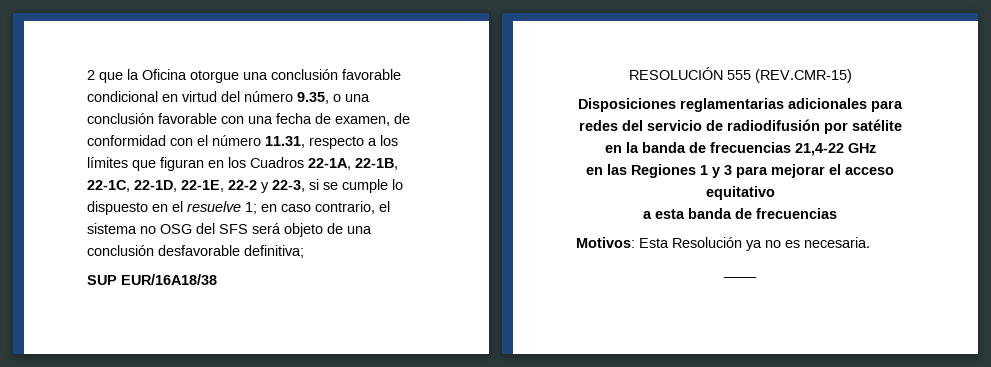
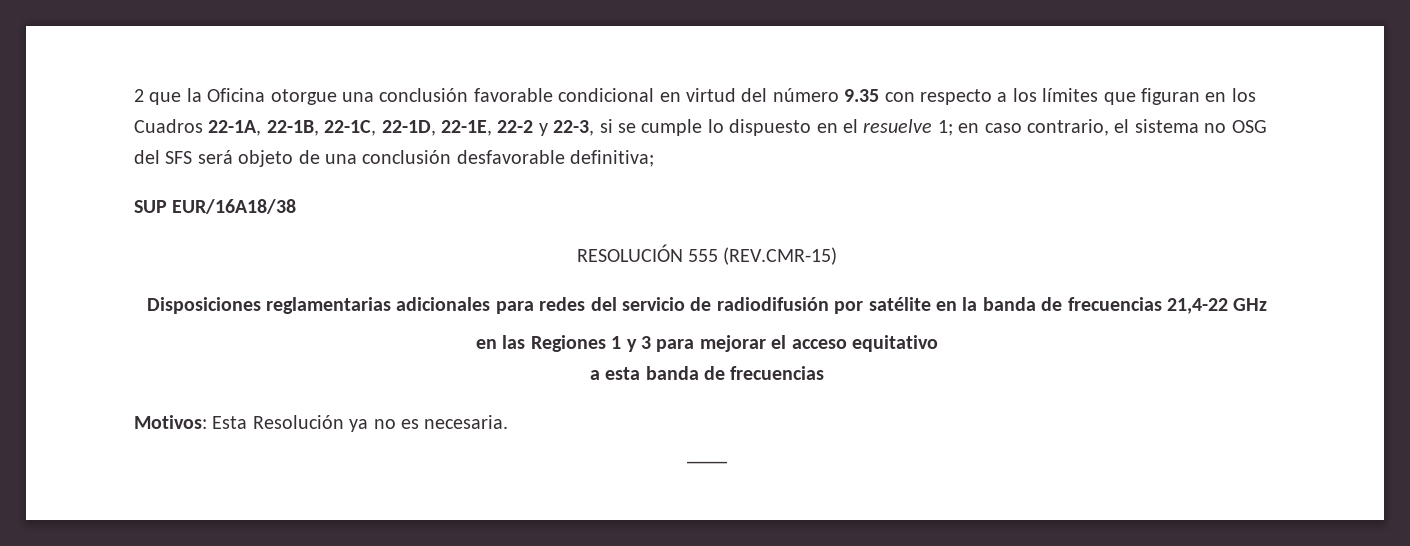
[297,92,370,104] [87,113,410,126] [87,135,305,148] 9.35, o una conclusión favorable con una fecha de examen, de conformidad con el número 11.31, -> [844,89,915,102] 9.35 con

